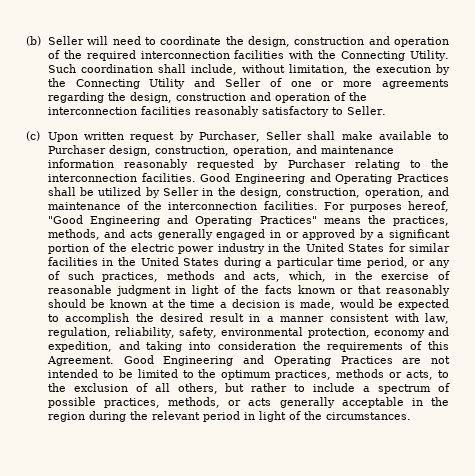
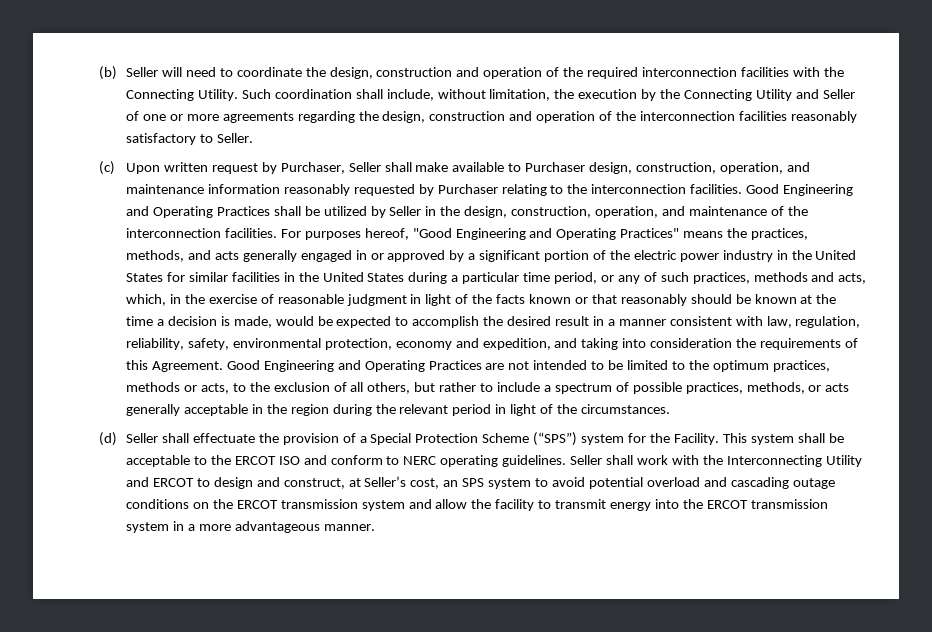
(411, 416) none -> [99,432,844,446] [126,455,862,467] [126,476,835,489] [126,499,828,511] [126,521,375,533] // (d) Seller shall effectuate the provision of a Special Protection Scheme (“SPS”) system for the Facility. This system shall be acceptable to the ERCOT ISO and conform to NERC operating guidelines. Seller shall work with the Interconnecting Utility and ERCOT to design and construct, at Seller’s cost, an SPS system to avoid potential overload and cascading outage conditions on the ERCOT transmission system and allow the facility to transmit energy into the ERCOT transmission system in a more advantageous manner.

